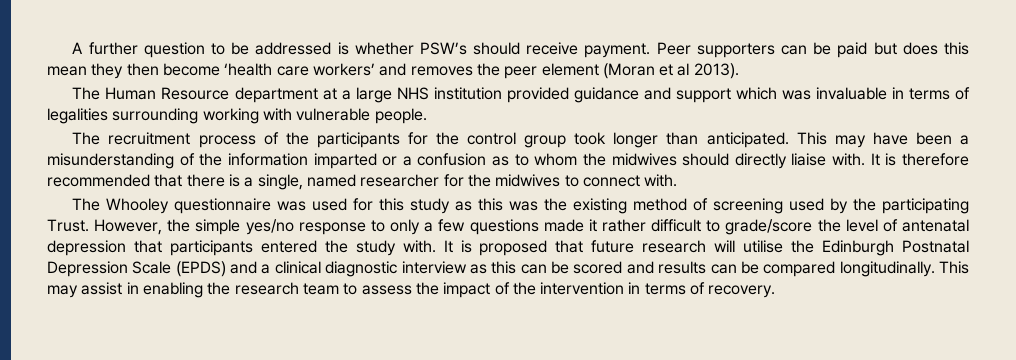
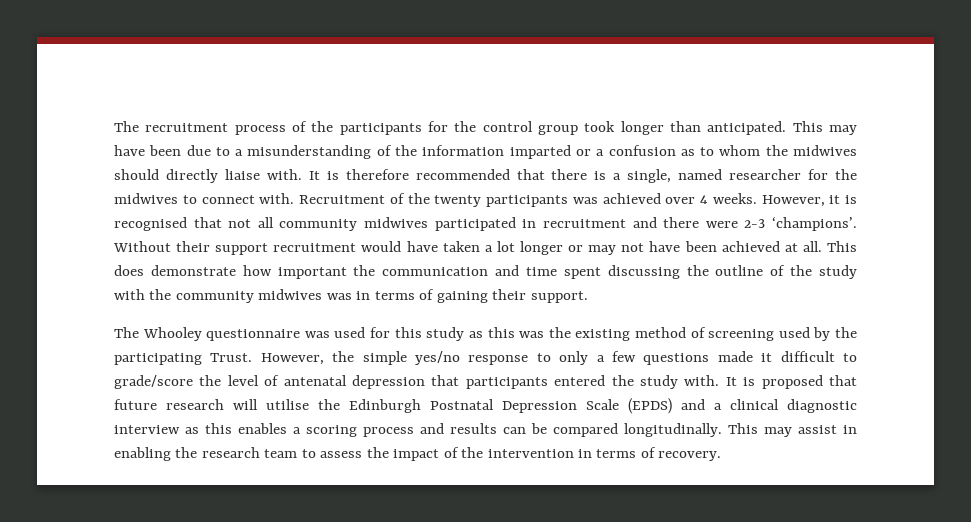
[72,42,970,58] [47,63,739,79] [72,87,971,103] [47,108,427,124] A further question to be addressed is whether PSW’s should receive payment. Peer supporters can be paid but does this mean they then become ‘health care workers’ and removes the peer element (Moran et al 2013). // The Human Resource department at a large NHS institution provided guidance and support which was invaluable in terms of legalities surrounding working with vulnerable people. // -> (114, 126) none
(952, 138) none -> [186,145,230,156] due to
(678, 180) none -> [299,193,857,207] [114,217,858,231] [113,241,857,255] [114,265,857,279] [114,289,588,303] Recruitment of the twenty participants was achieved over 4 weeks. However, it is recognised that not all community midwives participated in recruitment and there were 2-3 ‘champions’. Without their support recruitment would have taken a lot longer or may not have been achieved at all. This does demonstrate how important the communication and time spent discussing the outline of the study with the community midwives was in terms of gaining their support.
[601,219,646,232] rather -> (773, 357) none
[520,261,623,274] can be scored -> [238,423,414,437] enables a scoring process

